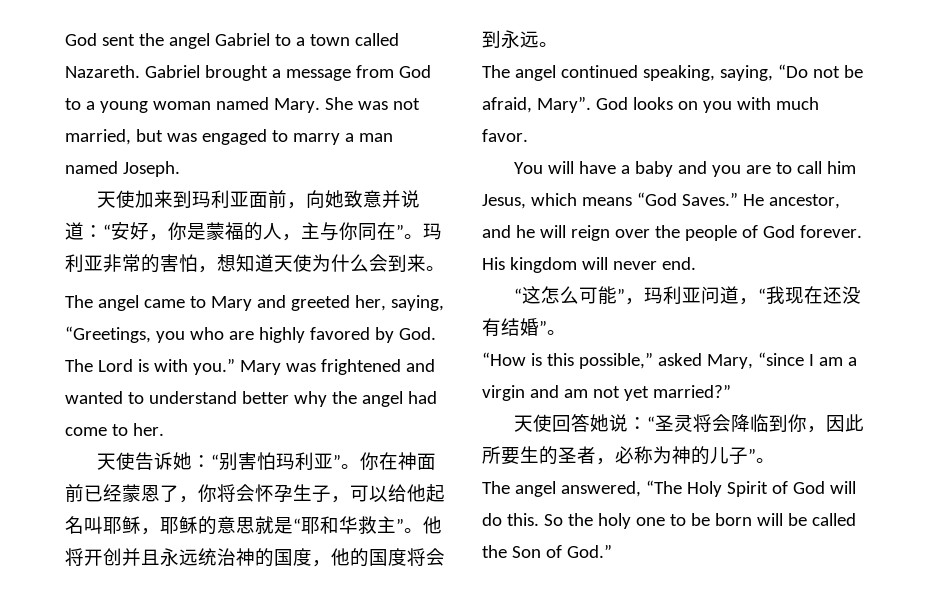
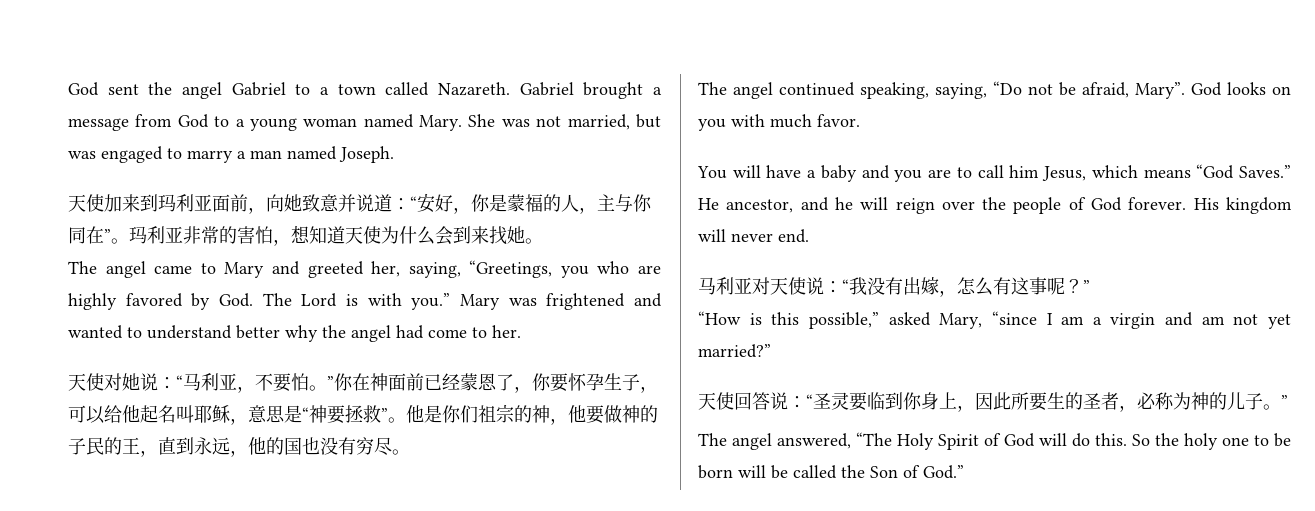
(426, 263) none -> [489,226,525,245] 找她
[134,452,360,471] 告诉她：“别害怕玛利亚”。 -> [104,373,334,393] 对她说：“马利亚，不要怕。”
[217,484,255,502] 将会 -> [550,373,568,392] 要
[160,516,442,535] [65,548,445,567] [482,30,539,48] 耶稣的意思就是“耶和华救主”。他将开创并且永远统治神的国度，他的国度将会到永远 -> [248,404,658,425] [68,437,392,457] 意思是“神要拯救”。他是你们祖宗的神，他要做神的子民的王，直到永远，他的国也没有穷尽
[513,286,861,305] [482,318,566,337] “这怎么可能”，玛利亚问道，“我现在还没有结婚”。 -> [698,277,1090,297] 马利亚对天使说：“我没有出嫁，怎么有这事呢？”
[589,414,609,432] 她 -> (770, 401) none
[692,414,807,432] 将会降临到你 -> [849,392,957,411] 要临到你身上
[748,448,775,463] ”。 -> [1263,395,1288,410] 。”

